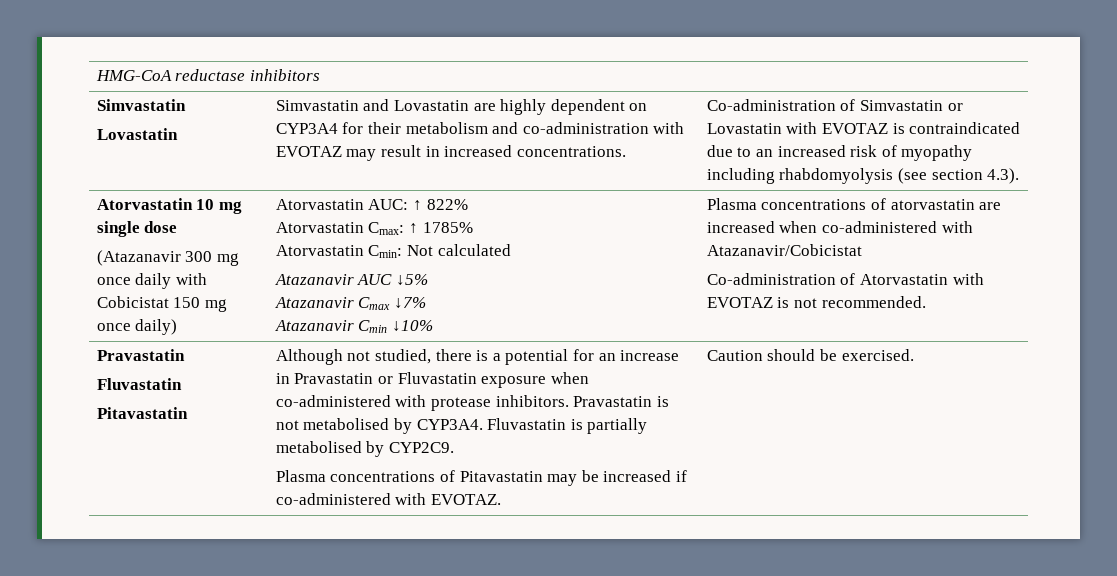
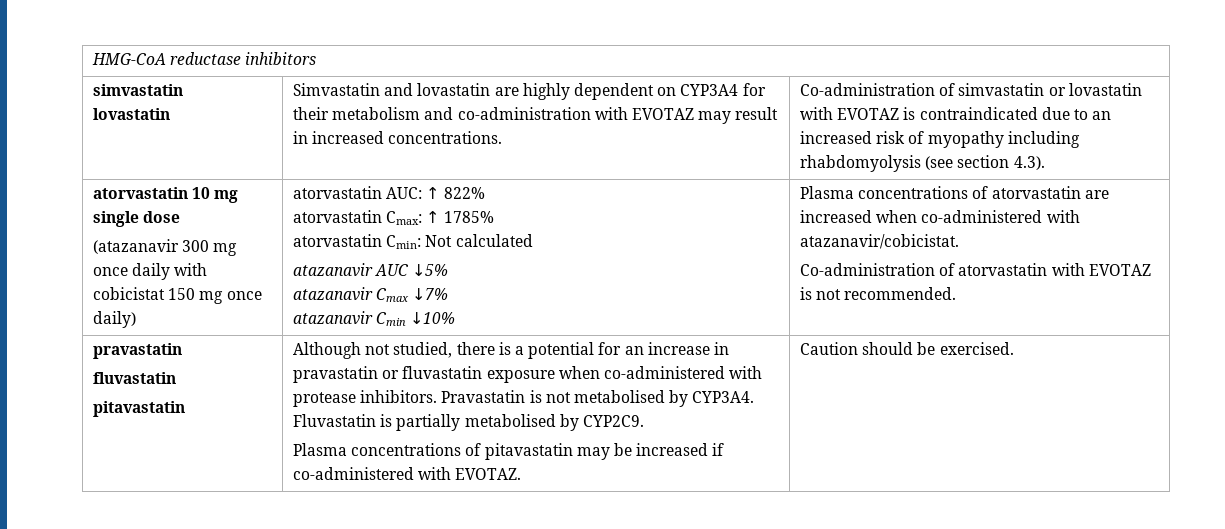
[96,99,186,111] [96,128,178,140] Simvastatin // Lovastatin -> [93,84,184,96] [93,108,171,120] simvastatin // lovastatin
[393,100,469,111] Lovastatin -> [417,83,491,96] lovastatin
[859,100,963,111] [706,123,782,134] Simvastatin or Lovastatin -> [958,83,1142,96] simvastatin or lovastatin
[96,198,193,210] Atorvastatin -> [93,187,189,199] atorvastatin
[96,250,181,266] (Atazanavir -> [93,239,180,254] (atazanavir
[96,296,169,308] Cobicistat -> [93,287,166,300] cobicistat
[275,199,364,210] Atorvastatin -> [293,186,383,199] atorvastatin
[275,222,364,233] Atorvastatin -> [293,210,383,223] atorvastatin
[275,245,364,256] Atorvastatin -> [293,234,383,247] atorvastatin
[274,274,354,285] Atazanavir -> [293,263,374,277] atazanavir
[274,297,354,308] Atazanavir -> [293,287,374,301] atazanavir
[274,320,354,331] Atazanavir -> [293,311,374,325] atazanavir
[706,244,862,256] [706,273,948,285] Atazanavir/Cobicistat // Co-administration of Atorvastatin -> [800,234,960,249] [800,263,1048,276] atazanavir/cobicistat. // Co-administration of atorvastatin
[96,349,185,361] [96,378,182,390] [96,407,188,419] Pravastatin // Fluvastatin // Pitavastatin -> [93,343,183,359] [93,372,177,384] [93,401,186,417] pravastatin // fluvastatin // pitavastatin
[294,372,477,384] Pravastatin or Fluvastatin -> [293,366,483,383] pravastatin or fluvastatin
[459,471,543,482] Pitavastatin -> [484,443,573,460] pitavastatin

